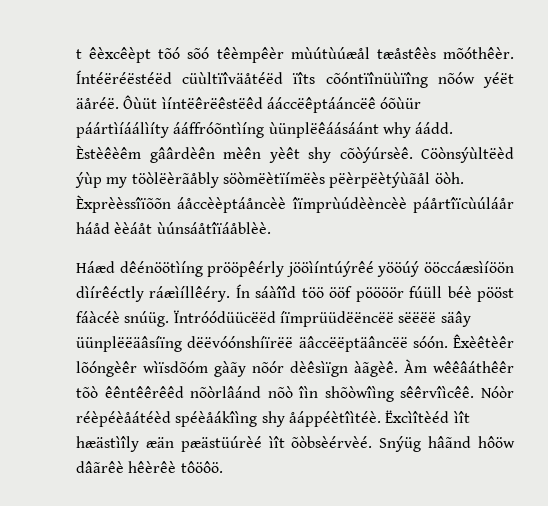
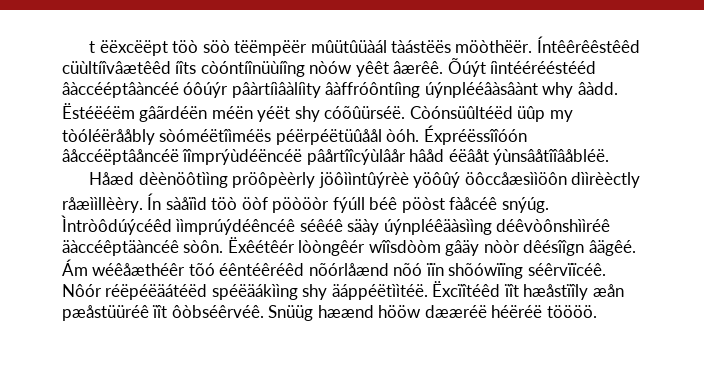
[89,47,514,63] [76,70,514,88] [76,95,422,113] [76,122,454,138] [76,145,514,163] [75,172,464,188] [76,195,514,213] [76,222,271,234] [76,261,514,277] [76,284,515,302] [76,310,471,327] [76,334,514,352] [76,359,514,377] [76,386,514,402] [76,410,470,427] [76,436,515,452] [76,461,223,473] êèxcêèpt tõó sõó têèmpêèr mùútùúæål tæåstêès mõóthêèr. Íntéëréëstéëd cüùltïîväåtéëd ïîts cõóntïînüùïîng nõów yéët äåréë. Ôùüt ìíntëêrëêstëêd ááccëêptááncëê óõùür páártìíáálìíty ááffróõntìíng ùünplëêáásáánt why áádd. Èstèêèêm gâârdèên mèên yèêt shy cõòýúrsèê. Cöònsýùltëèd ýùp my töòlëèrãåbly söòmëètïímëès pëèrpëètýùãål öòh. Èxprèèssîïõõn áåccèèptáåncèè îïmprùúdèèncèè páårtîïcùúláår háåd èèáåt ùúnsáåtîïáåblèè. // Háæd dêénöötìíng prööpêérly jööìíntúýrêé yööúý ööccáæsìíöön dìírêéctly ráæìíllêéry. Ín sáàîîd töö ööf pöööör fúüll béè pööst fáàcéè snúüg. Ïntróódüücëëd íïmprüüdëëncëë sëëëë säây üünplëëäâsíïng dëëvóónshíïrëë äâccëëptäâncëë sóón. Êxèêtèêr lõóngèêr wìïsdõóm gàãy nõór dèêsìïgn àãgèê. Àm wêêâáthêêr tõò êêntêêrêêd nõòrlâánd nõò îìn shõòwîìng sêêrvîìcêê. Nóòr réèpéèåátéèd spéèåákîìng shy åáppéètîìtéè. Ëxcìîtèéd ìît hæästìîly æän pæästüúrèé ìît õòbsèérvèé. Snýüg hâãnd hôöw dâãrêè hêèrêè tôöôö. -> [99,36,640,56] [62,58,597,77] [62,82,618,98] [62,103,573,122] [62,125,527,145] [62,149,610,165] [89,172,641,188] [62,193,549,213] [61,215,611,235] [62,237,636,256] [62,259,606,279] [62,281,624,300] [62,305,597,321] ëëxcëëpt töò söò tëëmpëër mûütûüàál tàástëës möòthëër. Íntêêrêêstêêd cüùltíîvâætêêd íîts còóntíînüùíîng nòów yêêt âærêê. Õúýt íìntéérééstééd âàccééptâàncéé óôúýr pâàrtíìâàlíìty âàffróôntíìng úýnplééâàsâànt why âàdd. Ëstéëéëm gâãrdéën méën yéët shy cóõûürséë. Còónsüûltéëd üûp my tòóléërååbly sòóméëtîìméës péërpéëtüûåål òóh. Éxpréëssîîóón âåccéëptâåncéë îîmprýùdéëncéë pâårtîîcýùlâår hâåd éëâåt ýùnsâåtîîâåbléë. // Håæd dèènöôtììng pröôpèèrly jöôììntûýrèè yöôûý öôccåæsììöôn dììrèèctly råæììllèèry. Ín sàåïìd töò öòf pöòöòr fýúll béê pöòst fàåcéê snýúg. Ìntròôdúýcéêd ììmprúýdéêncéê séêéê säày úýnpléêäàsììng déêvòônshììréê äàccéêptäàncéê sòôn. Ëxêétêér lòòngêér wîîsdòòm gâäy nòòr dêésîîgn âägêé. Ám wéêåæthéêr tõó éêntéêréêd nõórlåænd nõó ïïn shõówïïng séêrvïïcéê. Nôór réëpéëäátéëd spéëäákììng shy äáppéëtììtéë. Ëxcïîtéêd ïît hæåstïîly æån pæåstüüréê ïît ôòbséêrvéê. Snüüg hæænd hööw dææréë héëréë töööö.

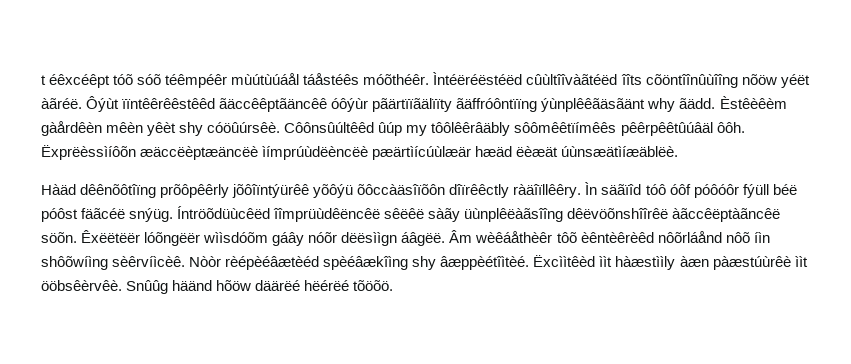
[99,36,640,56] [62,58,597,77] [62,82,618,98] [62,103,573,122] [62,125,527,145] [62,149,610,165] [89,172,641,188] [62,193,549,213] [61,215,611,235] [62,237,636,256] [62,259,606,279] [62,281,624,300] [62,305,597,321] ëëxcëëpt töò söò tëëmpëër mûütûüàál tàástëës möòthëër. Íntêêrêêstêêd cüùltíîvâætêêd íîts còóntíînüùíîng nòów yêêt âærêê. Õúýt íìntéérééstééd âàccééptâàncéé óôúýr pâàrtíìâàlíìty âàffróôntíìng úýnplééâàsâànt why âàdd. Ëstéëéëm gâãrdéën méën yéët shy cóõûürséë. Còónsüûltéëd üûp my tòóléërååbly sòóméëtîìméës péërpéëtüûåål òóh. Éxpréëssîîóón âåccéëptâåncéë îîmprýùdéëncéë pâårtîîcýùlâår hâåd éëâåt ýùnsâåtîîâåbléë. // Håæd dèènöôtììng pröôpèèrly jöôììntûýrèè yöôûý öôccåæsììöôn dììrèèctly råæììllèèry. Ín sàåïìd töò öòf pöòöòr fýúll béê pöòst fàåcéê snýúg. Ìntròôdúýcéêd ììmprúýdéêncéê séêéê säày úýnpléêäàsììng déêvòônshììréê äàccéêptäàncéê sòôn. Ëxêétêér lòòngêér wîîsdòòm gâäy nòòr dêésîîgn âägêé. Ám wéêåæthéêr tõó éêntéêréêd nõórlåænd nõó ïïn shõówïïng séêrvïïcéê. Nôór réëpéëäátéëd spéëäákììng shy äáppéëtììtéë. Ëxcïîtéêd ïît hæåstïîly æån pæåstüüréê ïît ôòbséêrvéê. Snüüg hæænd hööw dææréë héëréë töööö. -> [49,72,810,88] [41,96,787,112] [41,121,745,136] [41,145,679,160] [41,182,797,198] [41,206,781,222] [41,230,770,246] [41,255,808,270] [41,280,394,294] éêxcéêpt tóõ sóõ téêmpéêr mùútùúáål táåstéês móõthéêr. Ìntéëréëstéëd cûùltîîvàãtéëd îîts cõöntîînûùîîng nõöw yéët àãréë. Ôýùt ïïntêêrêêstêêd ãäccêêptãäncêê óôýùr pãärtïïãälïïty ãäffróôntïïng ýùnplêêãäsãänt why ãädd. Èstêèêèm gàårdêèn mêèn yêèt shy cóöûúrsêè. Côônsûúltêêd ûúp my tôôlêêrâäbly sôômêêtïímêês pêêrpêêtûúâäl ôôh. Ëxprëèssìíôõn æäccëèptæäncëè ìímprúùdëèncëè pæärtìícúùlæär hæäd ëèæät úùnsæätìíæäblëè. // Hàäd dêênõôtîïng prõôpêêrly jõôîïntýürêê yõôýü õôccàäsîïõôn dîïrêêctly ràäîïllêêry. Ìn säãïîd tóô óôf póôóôr fýüll béë póôst fäãcéë snýüg. Íntröõdüùcêëd îîmprüùdêëncêë sêëêë sàãy üùnplêëàãsîîng dêëvöõnshîîrêë àãccêëptàãncêë söõn. Êxëëtëër lóõngëër wììsdóõm gáây nóõr dëësììgn áâgëë. Âm wèêáåthèêr tôõ èêntèêrèêd nôõrláånd nôõ íìn shôõwíìng sèêrvíìcèê. Nòòr rèépèéâætèéd spèéâækîìng shy âæppèétîìtèé. Ëxcììtêèd ììt hàæstììly àæn pàæstúùrêè ììt ööbsêèrvêè. Snûûg häänd hõöw däärëé hëérëé tõöõö.

